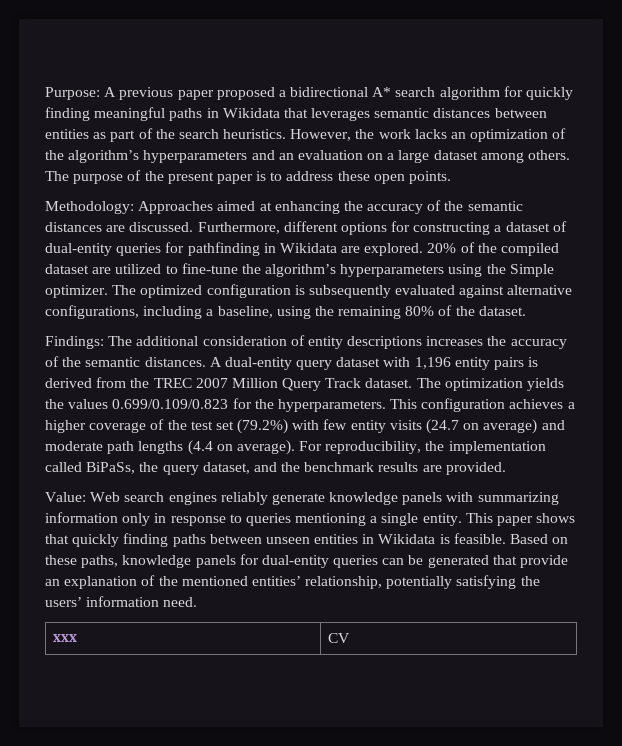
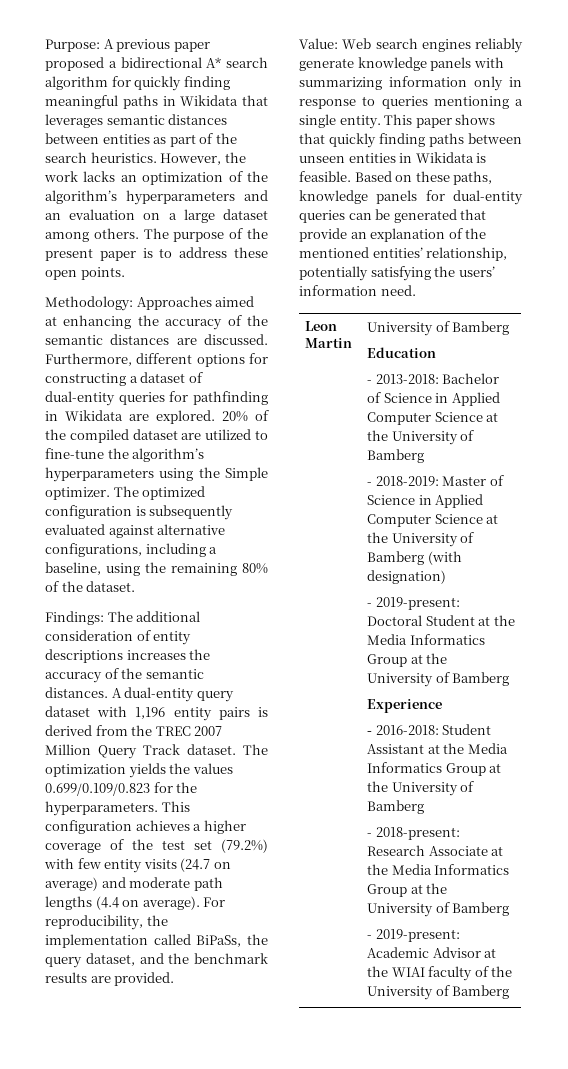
[53,634,78,642] [328,633,351,643] xxx | CV -> [305,321,338,331] [305,338,353,348] [367,321,510,336] [367,347,437,358] [367,373,500,384] [367,392,500,406] [367,412,499,425] [367,430,475,445] [367,449,425,463] [367,475,504,486] [367,494,484,508] [367,514,499,527] [367,532,475,547] [367,551,462,565] [367,570,447,584] [367,597,460,610] [367,615,515,626] [367,634,485,645] [367,653,448,667] [367,672,510,687] [367,699,443,713] [367,724,492,735] [367,743,508,754] [367,762,502,776] [367,781,475,796] [367,800,425,814] [367,827,460,840] [367,845,504,856] [367,864,510,875] [367,883,448,897] [367,902,510,917] [367,929,460,942] [367,947,497,958] [367,966,513,981] [367,985,510,1000] Leon Martin | University of Bamberg // Education // - 2013-2018: Bachelor of Science in Applied Computer Science at the University of Bamberg // - 2018-2019: Master of Science in Applied Computer Science at the University of Bamberg (with designation) // - 2019-present: Doctoral Student at the Media Informatics Group at the University of Bamberg // Experience // - 2016-2018: Student Assistant at the Media Informatics Group at the University of Bamberg // - 2018-present: Research Associate at the Media Informatics Group at the University of Bamberg // - 2019-present: Academic Advisor at the WIAI faculty of the University of Bamberg

